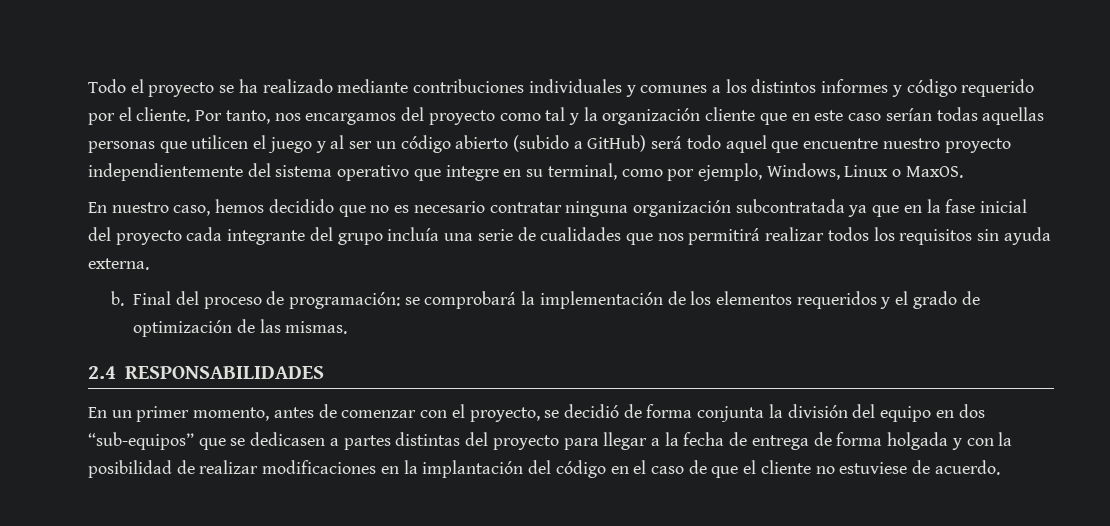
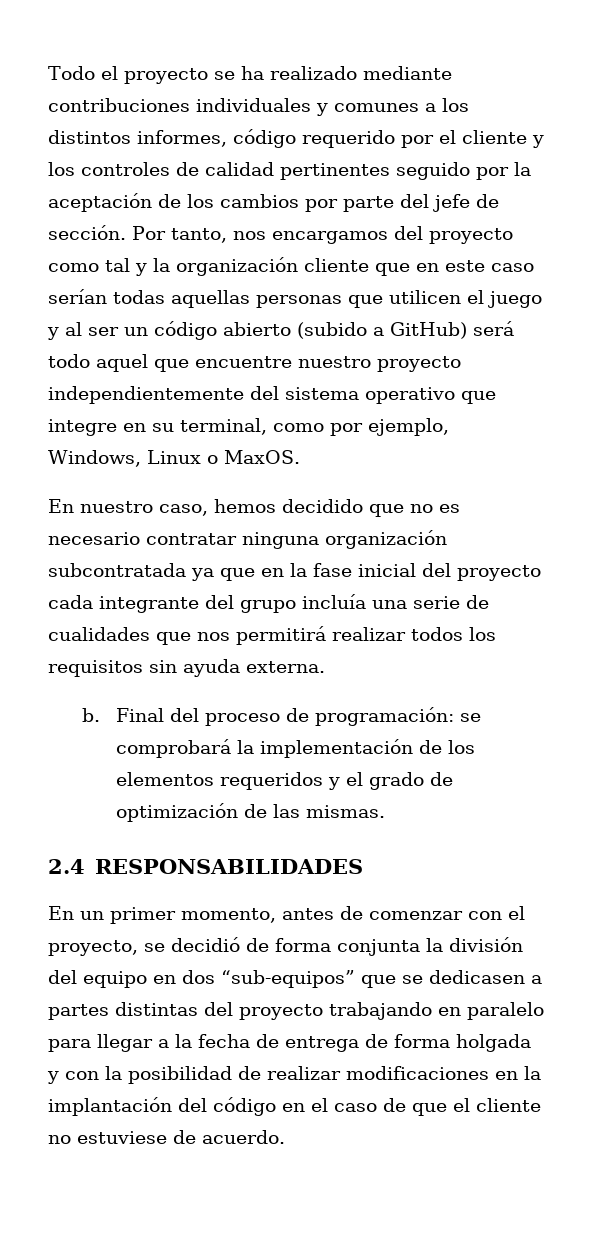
[821,79,902,97] informes y -> [137,130,227,147] informes,
[136,107,191,122] cliente. -> [462,130,544,148] [48,162,531,180] [48,193,499,212] [48,225,126,240] cliente y los controles de calidad pertinentes seguido por la aceptación de los cambios por parte del jefe de sección.
(559, 442) none -> [329,1002,544,1020] trabajando en paralelo

